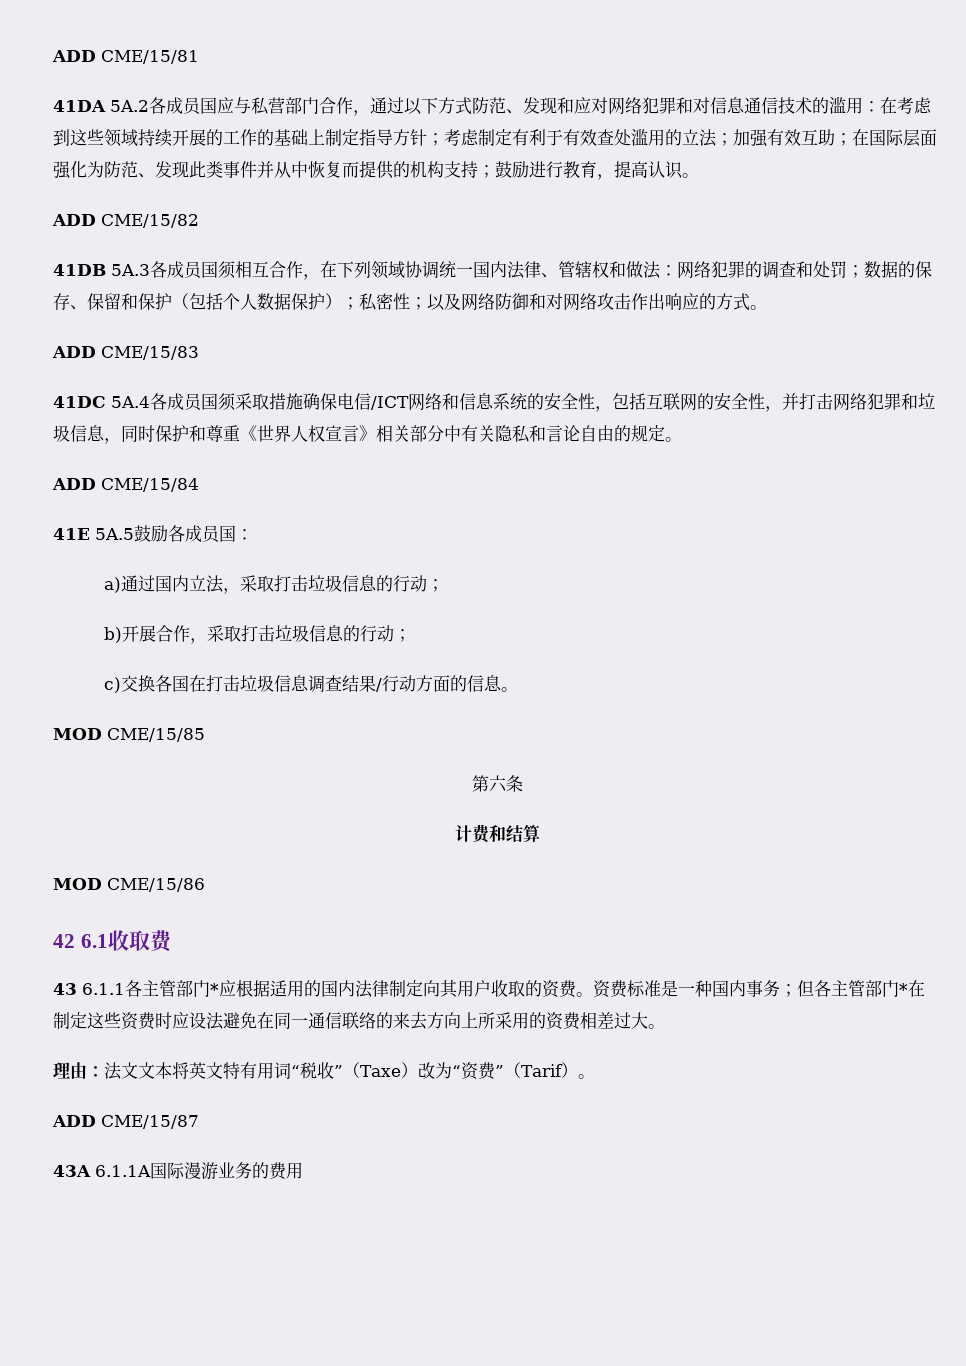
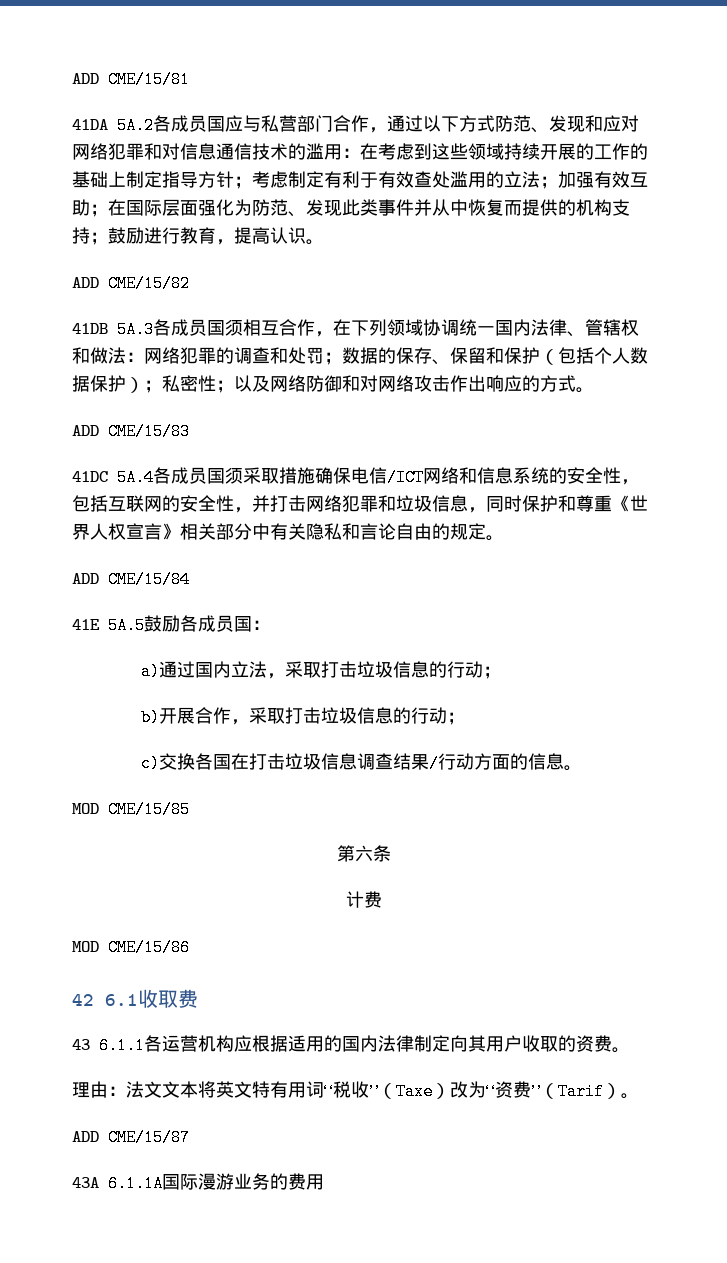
[488,824,540,843] 和结算 -> (382, 899) none
[142,980,219,997] 主管部门* -> [162,1035,234,1052] 运营机构
[593,980,925,998] [53,1012,665,1030] 资费标准是一种国内事务；但各主管部门*在制定这些资费时应设法避免在同一通信联络的来去方向上所采用的资费相差过大。 -> (630, 1050) none

